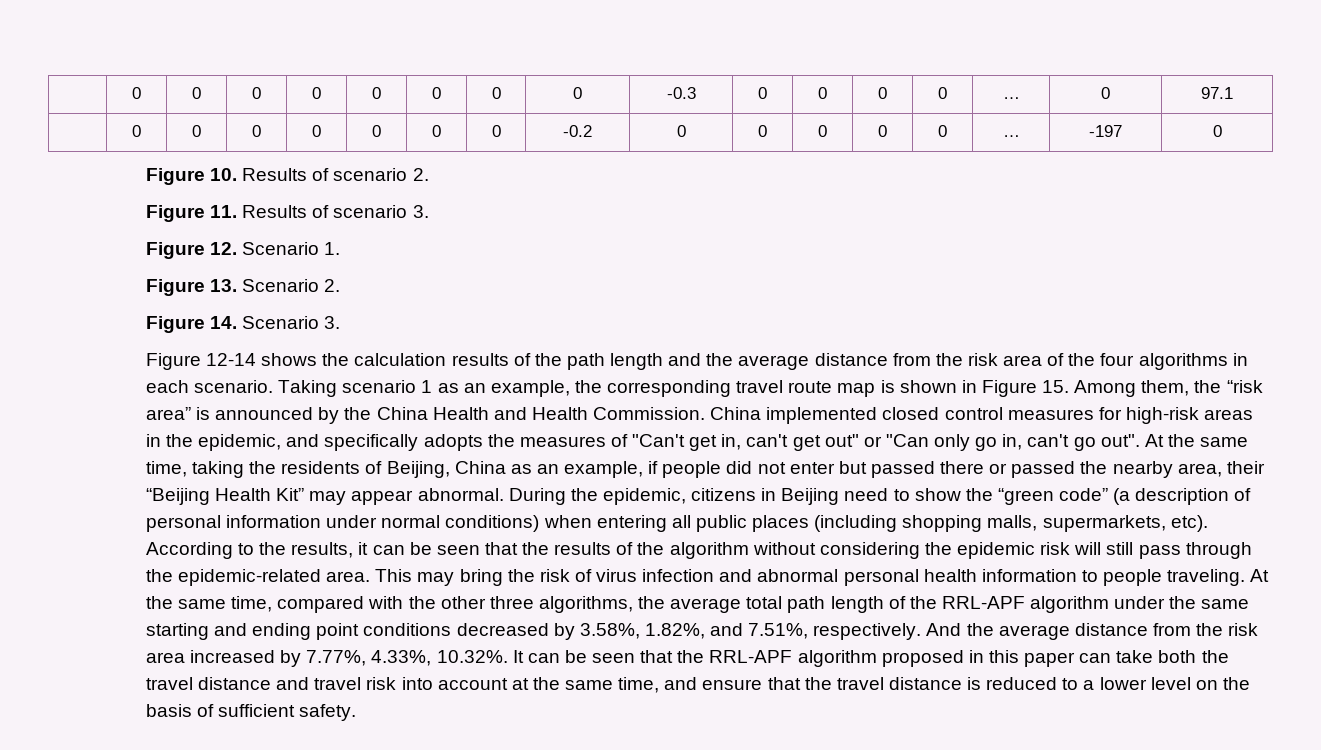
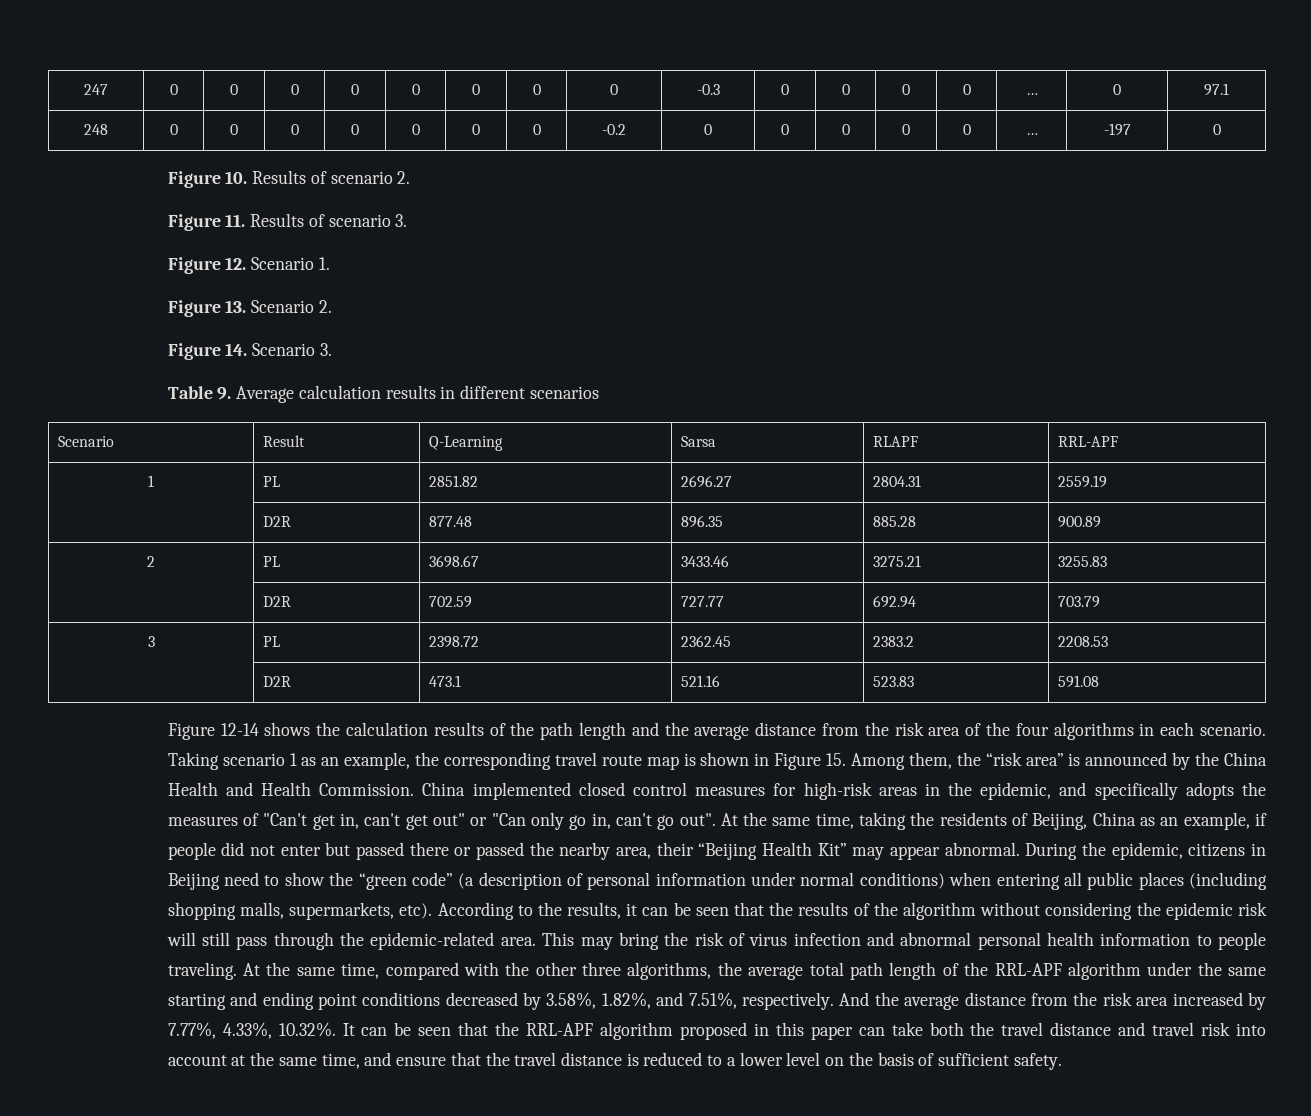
(132, 93) none -> [84,84,108,95] 247
(1233, 93) none -> [84,124,108,135] 248
(341, 322) none -> [167,385,599,403] [57,436,114,447] [262,435,305,447] [428,436,503,451] [680,436,716,447] [872,436,918,447] [1057,436,1118,447] [148,475,154,487] [262,476,280,487] [428,475,478,487] [680,475,732,488] [872,475,921,487] [1057,475,1107,488] [262,516,291,527] [428,516,472,527] [680,515,723,528] [872,516,916,527] [1057,516,1101,528] [147,556,155,567] [262,556,280,567] [428,555,479,568] [680,555,729,567] [872,555,921,567] [1057,556,1107,567] [262,596,291,607] [428,596,472,608] [680,596,724,607] [872,595,916,608] [1057,596,1100,608] [147,636,155,647] [262,636,280,647] [428,636,479,648] [680,635,731,647] [872,636,914,647] [1057,636,1108,647] [262,676,291,687] [428,675,461,687] [680,675,720,687] [872,676,914,687] [1057,675,1099,688] // Table 9. Average calculation results in different scenarios // Scenario | Result | Q-Learning | Sarsa | RLAPF | RRL-APF // 1 | PL | 2851.82 | 2696.27 | 2804.31 | 2559.19 // | D2R | 877.48 | 896.35 | 885.28 | 900.89 // 2 | PL | 3698.67 | 3433.46 | 3275.21 | 3255.83 // | D2R | 702.59 | 727.77 | 692.94 | 703.79 // 3 | PL | 2398.72 | 2362.45 | 2383.2 | 2208.53 // | D2R | 473.1 | 521.16 | 523.83 | 591.08

